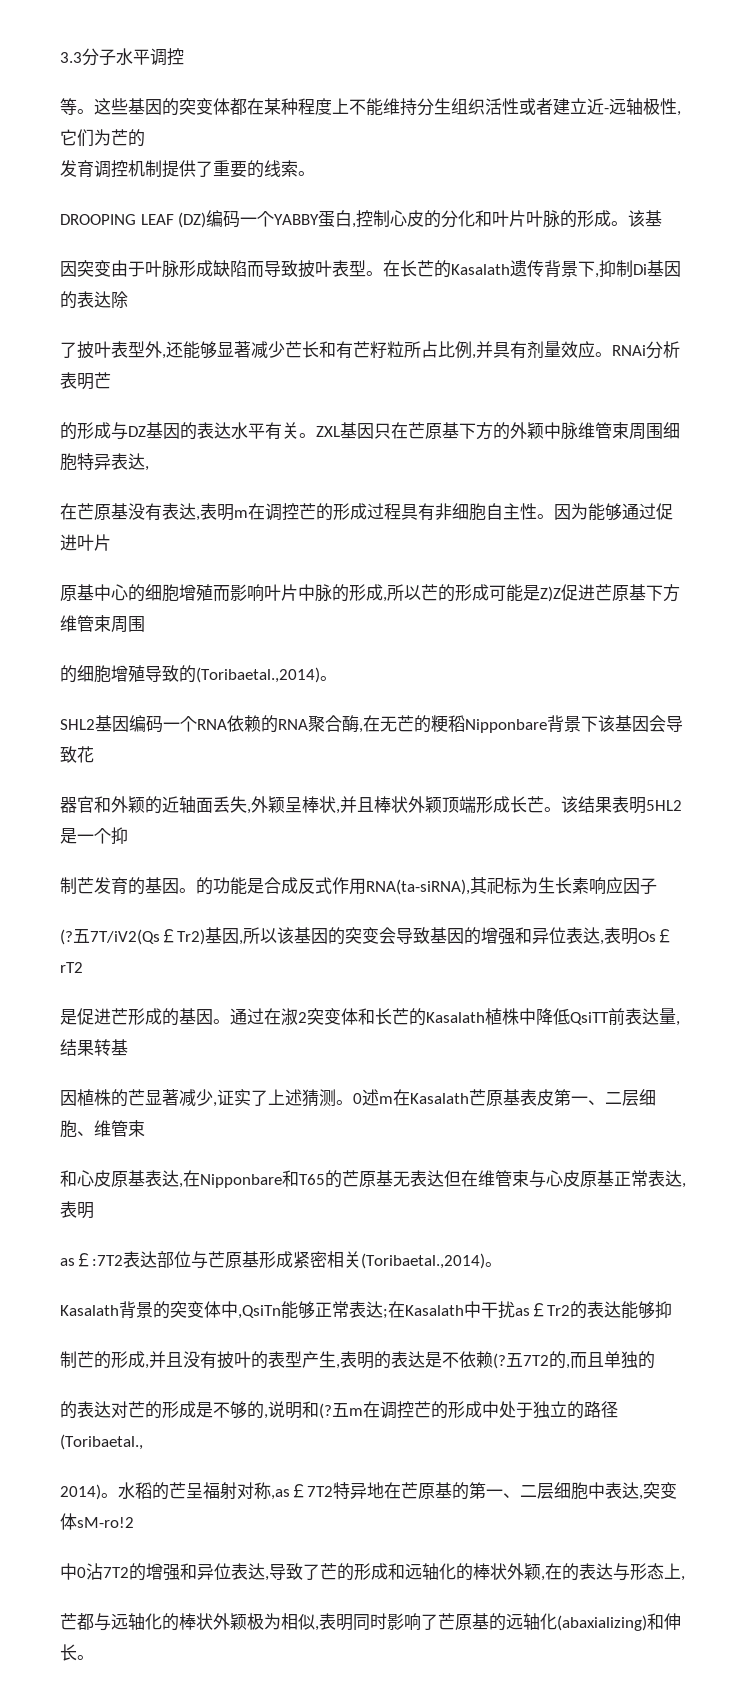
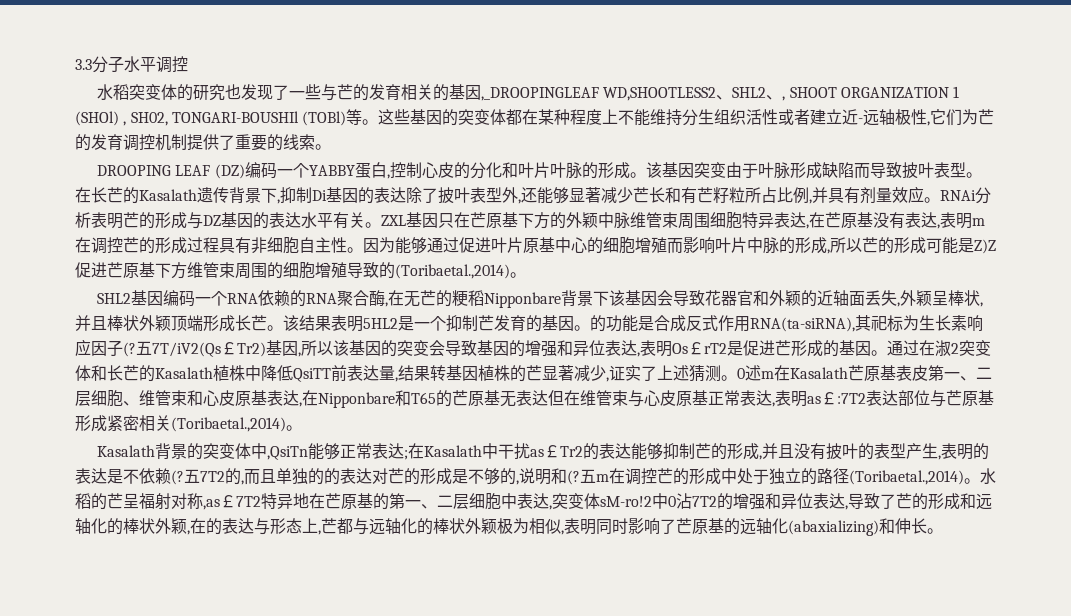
(184, 57) none -> [97,84,960,101] [75,111,347,126] 水稻突变体的研究也发现了一些与芒的发育相关的基因,_DROOPINGLEAF WD,SHOOTLESS2、SHL2、, SHOOT ORGANIZATION 1 (SHOl) , SH02, TONGARI-BOUSHIl (TOBl)
(145, 138) // -> (91, 142) none
(663, 218) // -> (678, 170) none
(128, 299) // -> (422, 195) none
(111, 380) // -> (139, 220) none
(149, 468) // -> (809, 226) none
(111, 542) // -> (523, 245) none
(145, 624) // -> (267, 270) none
(94, 754) // -> (722, 298) none
(128, 836) // -> (462, 323) none
(657, 886) // -> (123, 348) none
(83, 967) // -> (727, 348) none
(128, 1047) // -> (462, 373) none
(145, 1128) // -> (187, 398) none
(94, 1210) // -> (807, 399) none
(672, 1310) // -> (680, 451) none
(655, 1360) // -> (324, 476) none
[60,1434,143,1450] [60,1484,101,1500] (Toribaetal., // 2014) -> [849,470,964,485] (Toribaetal.,2014)
(134, 1522) // -> (652, 501) none
(685, 1578) // -> (321, 532) none

